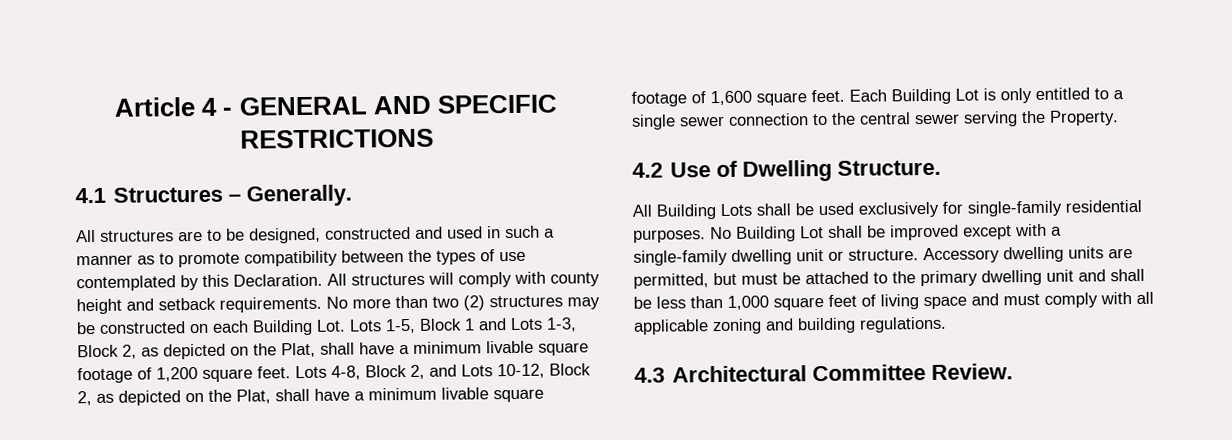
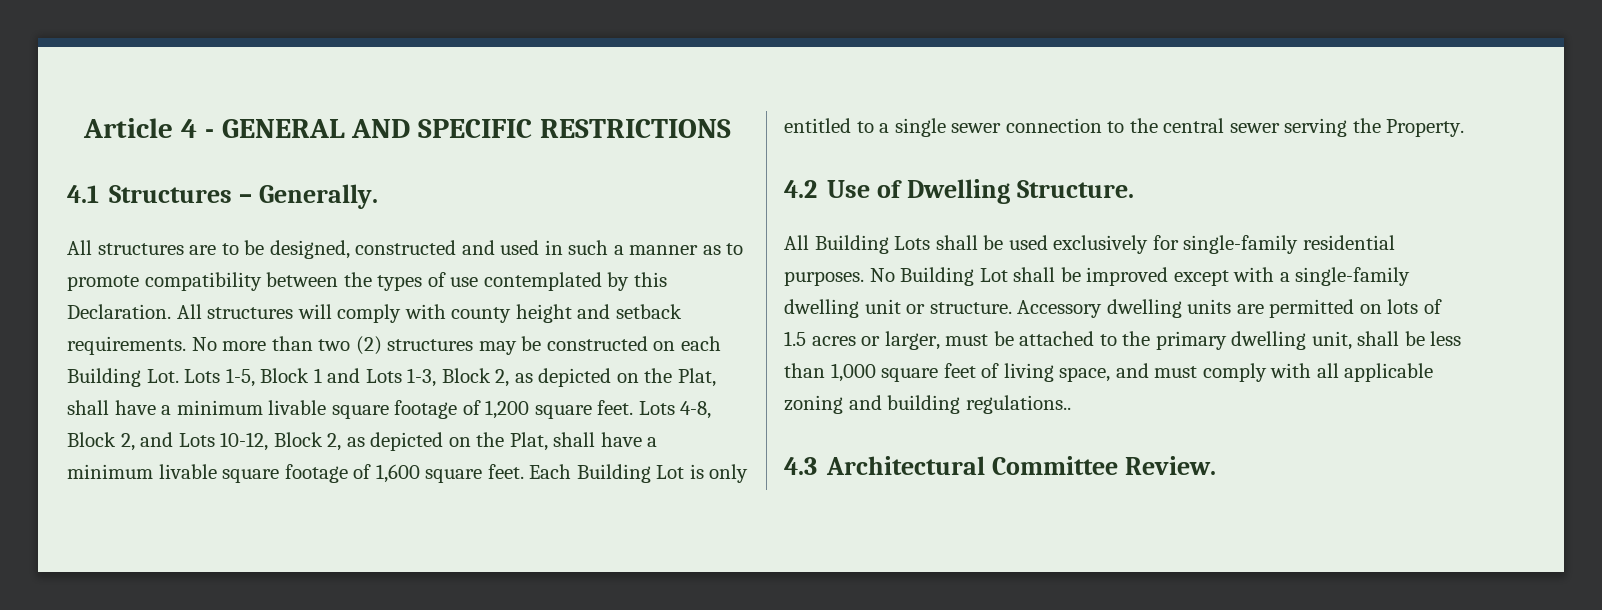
[633,272,737,289] permitted, but -> [1269,299,1442,318] [784,331,940,350] permitted on lots of 1.5 acres or larger,
[1046,269,1106,282] unit and -> [1311,331,1352,350] unit,
[923,296,967,310] space -> [1059,367,1111,382] space,
[859,316,947,333] regulations. -> [965,395,1071,414] regulations..

